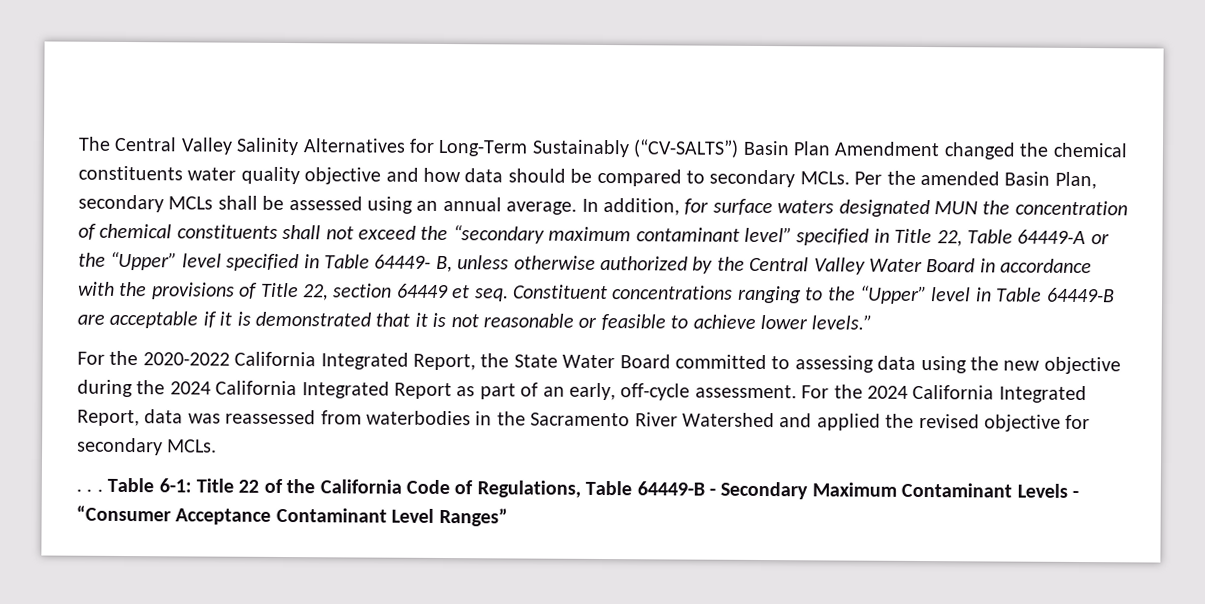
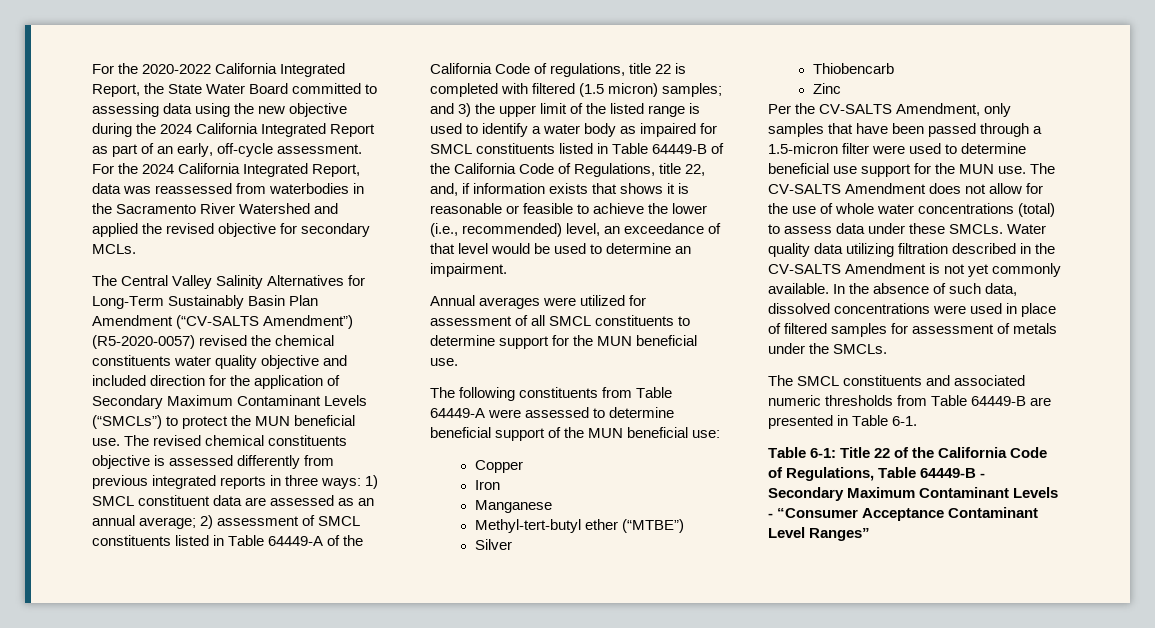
[78,136,1128,160] [78,165,1097,190] [78,194,1128,218] [78,223,1110,247] [78,251,1093,275] [78,281,1115,305] [77,310,873,331] The Central Valley Salinity Alternatives for Long-Term Sustainably (“CV-SALTS”) Basin Plan Amendment changed the chemical constituents water quality objective and how data should be compared to secondary MCLs. Per the amended Basin Plan, secondary MCLs shall be assessed using an annual average. In addition, for surface waters designated MUN the concentration of chemical constituents shall not exceed the “secondary maximum contaminant level” specified in Title 22, Table 64449-A or the “Upper” level specified in Table 64449- B, unless otherwise authorized by the Central Valley Water Board in accordance with the provisions of Title 22, section 64449 et seq. Constituent concentrations ranging to the “Upper” level in Table 64449-B are acceptable if it is demonstrated that it is not reasonable or feasible to achieve lower levels.” // -> (92, 69) none
[76,488,103,492] . . . -> [92,275,366,289] [92,295,319,309] [92,315,354,329] [92,335,335,349] [92,355,348,369] [92,375,341,389] [92,395,368,409] [92,415,356,429] [92,435,348,446] [92,455,335,469] [92,475,379,489] [92,495,375,506] [92,515,361,529] [92,535,364,546] [430,63,687,77] [430,83,723,97] [430,103,701,117] [430,123,718,137] [430,143,725,154] [430,163,706,177] [430,183,690,196] [430,203,708,214] [430,223,722,237] [430,243,692,254] [430,263,507,277] [430,295,647,309] [430,315,691,326] [430,335,698,349] [430,358,458,366] [430,387,673,401] [430,407,675,418] [430,427,721,441] [474,460,523,473] [474,480,500,490] [474,500,552,513] [474,519,684,533] [474,539,512,550] [812,63,894,74] [812,83,841,94] [768,103,1012,117] [768,123,1043,137] [768,143,1027,154] [768,163,1056,177] [768,183,1044,194] [768,203,1056,217] [768,223,1047,234] [768,243,1056,257] [768,263,1062,277] [768,283,1018,296] [768,303,1057,317] [768,323,1058,337] [768,343,888,354] [768,375,1026,386] [768,395,1052,406] [768,415,918,429] The Central Valley Salinity Alternatives for Long-Term Sustainably Basin Plan Amendment (“CV-SALTS Amendment”) (R5-2020-0057) revised the chemical constituents water quality objective and included direction for the application of Secondary Maximum Contaminant Levels (“SMCLs”) to protect the MUN beneficial use. The revised chemical constituents objective is assessed differently from previous integrated reports in three ways: 1) SMCL constituent data are assessed as an annual average; 2) assessment of SMCL constituents listed in Table 64449-A of the California Code of regulations, title 22 is completed with filtered (1.5 micron) samples; and 3) the upper limit of the listed range is used to identify a water body as impaired for SMCL constituents listed in Table 64449-B of the California Code of Regulations, title 22, and, if information exists that shows it is reasonable or feasible to achieve the lower (i.e., recommended) level, an exceedance of that level would be used to determine an impairment. // Annual averages were utilized for assessment of all SMCL constituents to determine support for the MUN beneficial use. // The following constituents from Table 64449-A were assessed to determine beneficial support of the MUN beneficial use: // Copper // Iron // Manganese // Methyl-tert-butyl ether (“MTBE”) // Silver // Thiobencarb // Zinc // Per the CV-SALTS Amendment, only samples that have been passed through a 1.5-micron filter were used to determine beneficial use support for the MUN use. The CV-SALTS Amendment does not allow for the use of whole water concentrations (total) to assess data under these SMCLs. Water quality data utilizing filtration described in the CV-SALTS Amendment is not yet commonly available. In the absence of such data, dissolved concentrations were used in place of filtered samples for assessment of metals under the SMCLs. // The SMCL constituents and associated numeric thresholds from Table 64449-B are presented in Table 6-1. //

